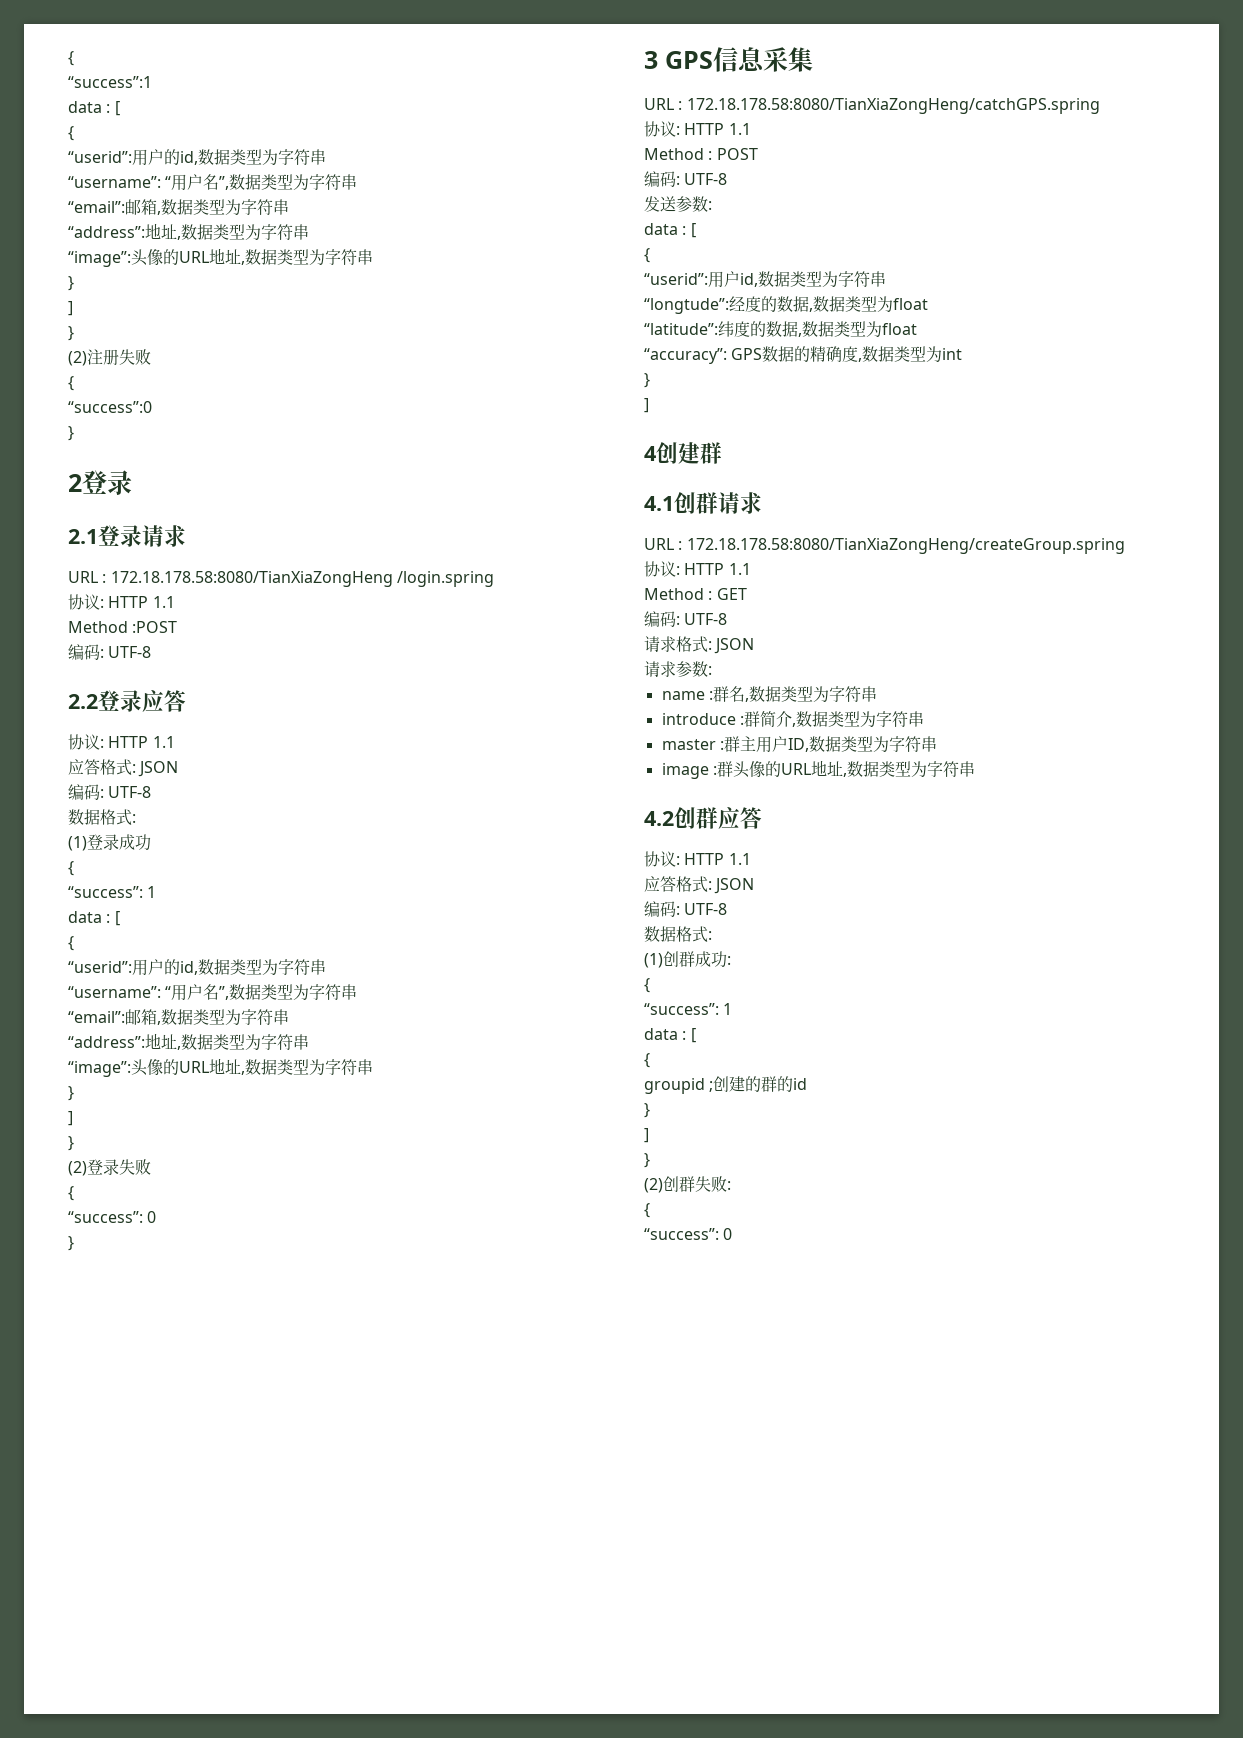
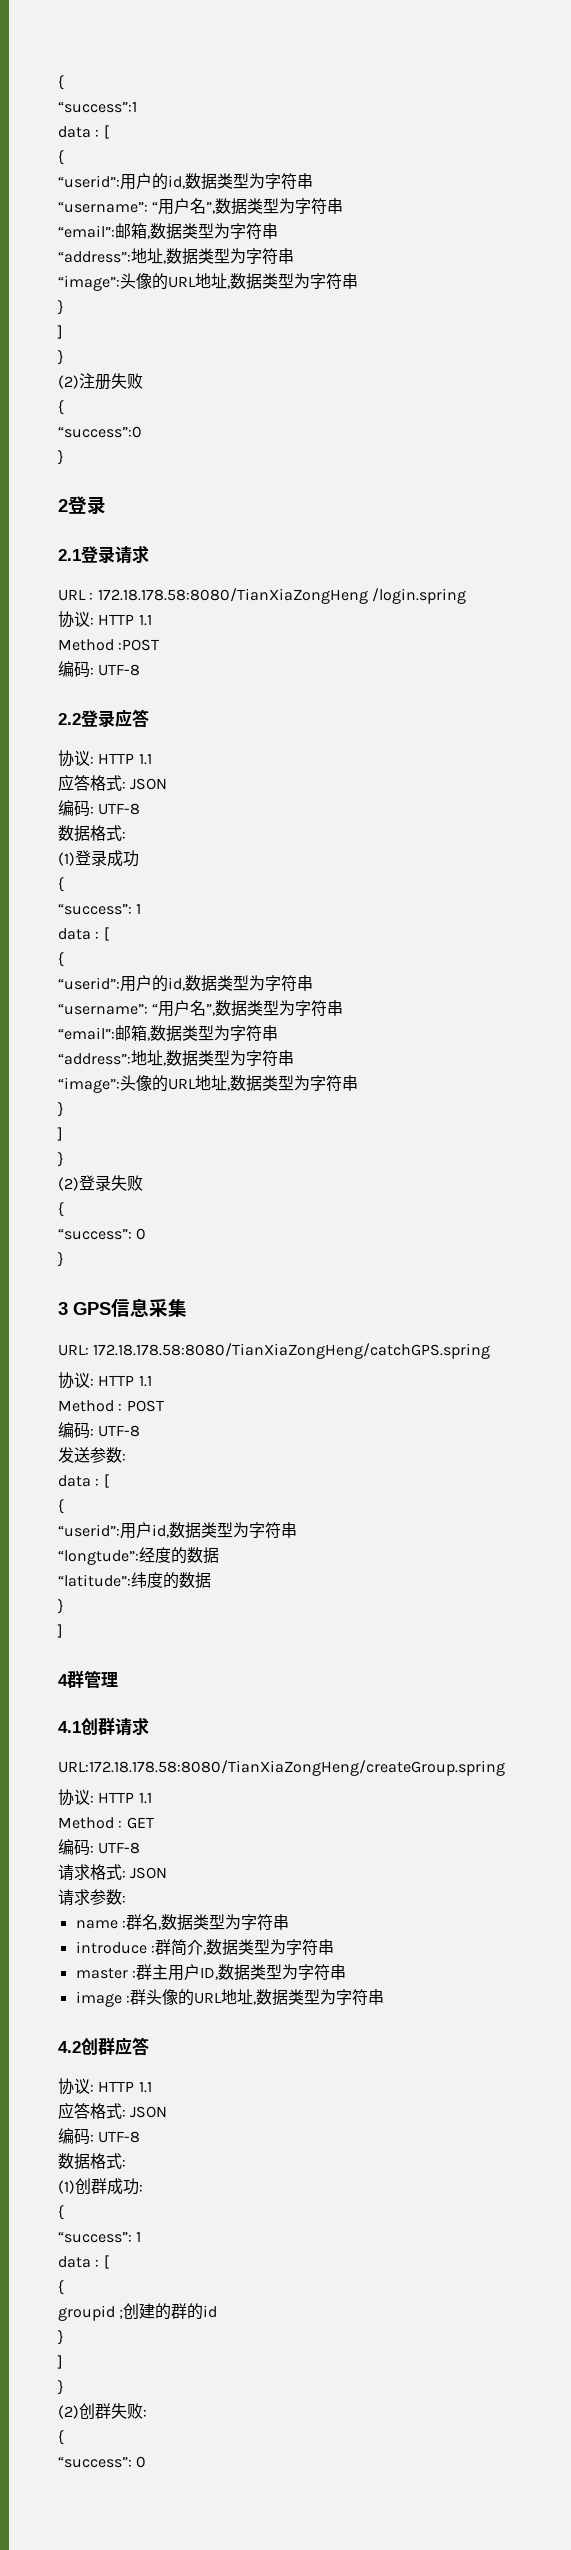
[644,98,683,110] URL : -> [58,1344,89,1356] URL:
[809,296,928,312] ,数据类型为float -> (219, 1555) none
[798,321,917,337] [644,346,963,364] ,数据类型为float // “accuracy”: GPS数据的精确度,数据类型为int -> (211, 1580) none
[656,442,722,464] 创建群 -> [67,1670,118,1688] 群管理
[644,538,1125,554] URL : 172.18.178.58:8080/TianXiaZongHeng/createGroup.spring -> [58,1760,505,1776] URL:172.18.178.58:8080/TianXiaZongHeng/createGroup.spring

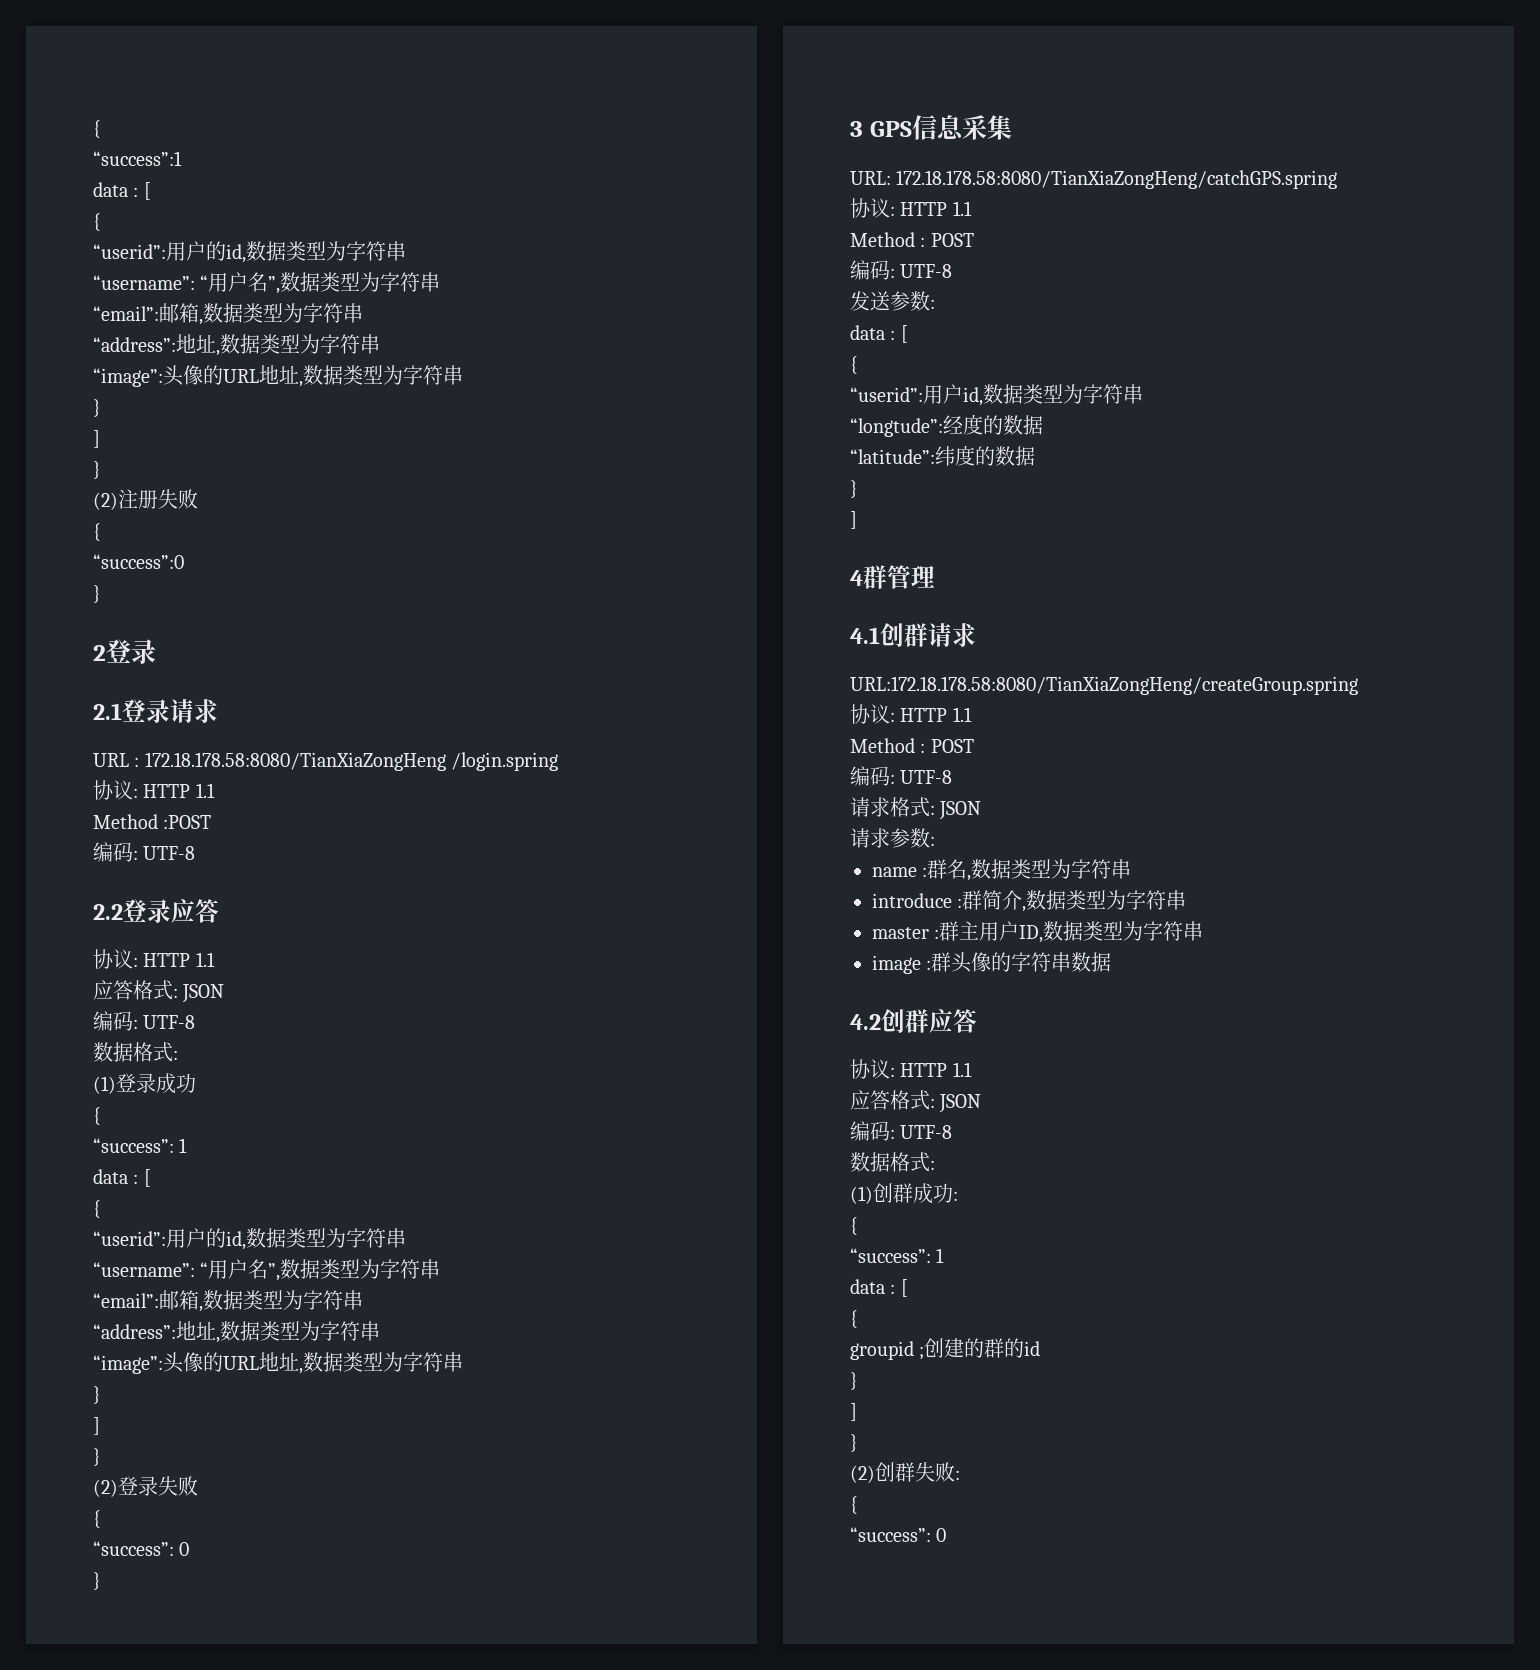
[126,1817,154,1829] GET -> [930,739,974,753] POST
[193,1989,384,2006] URL地址,数据类型为字符串 -> [1011,952,1112,972] 字符串数据

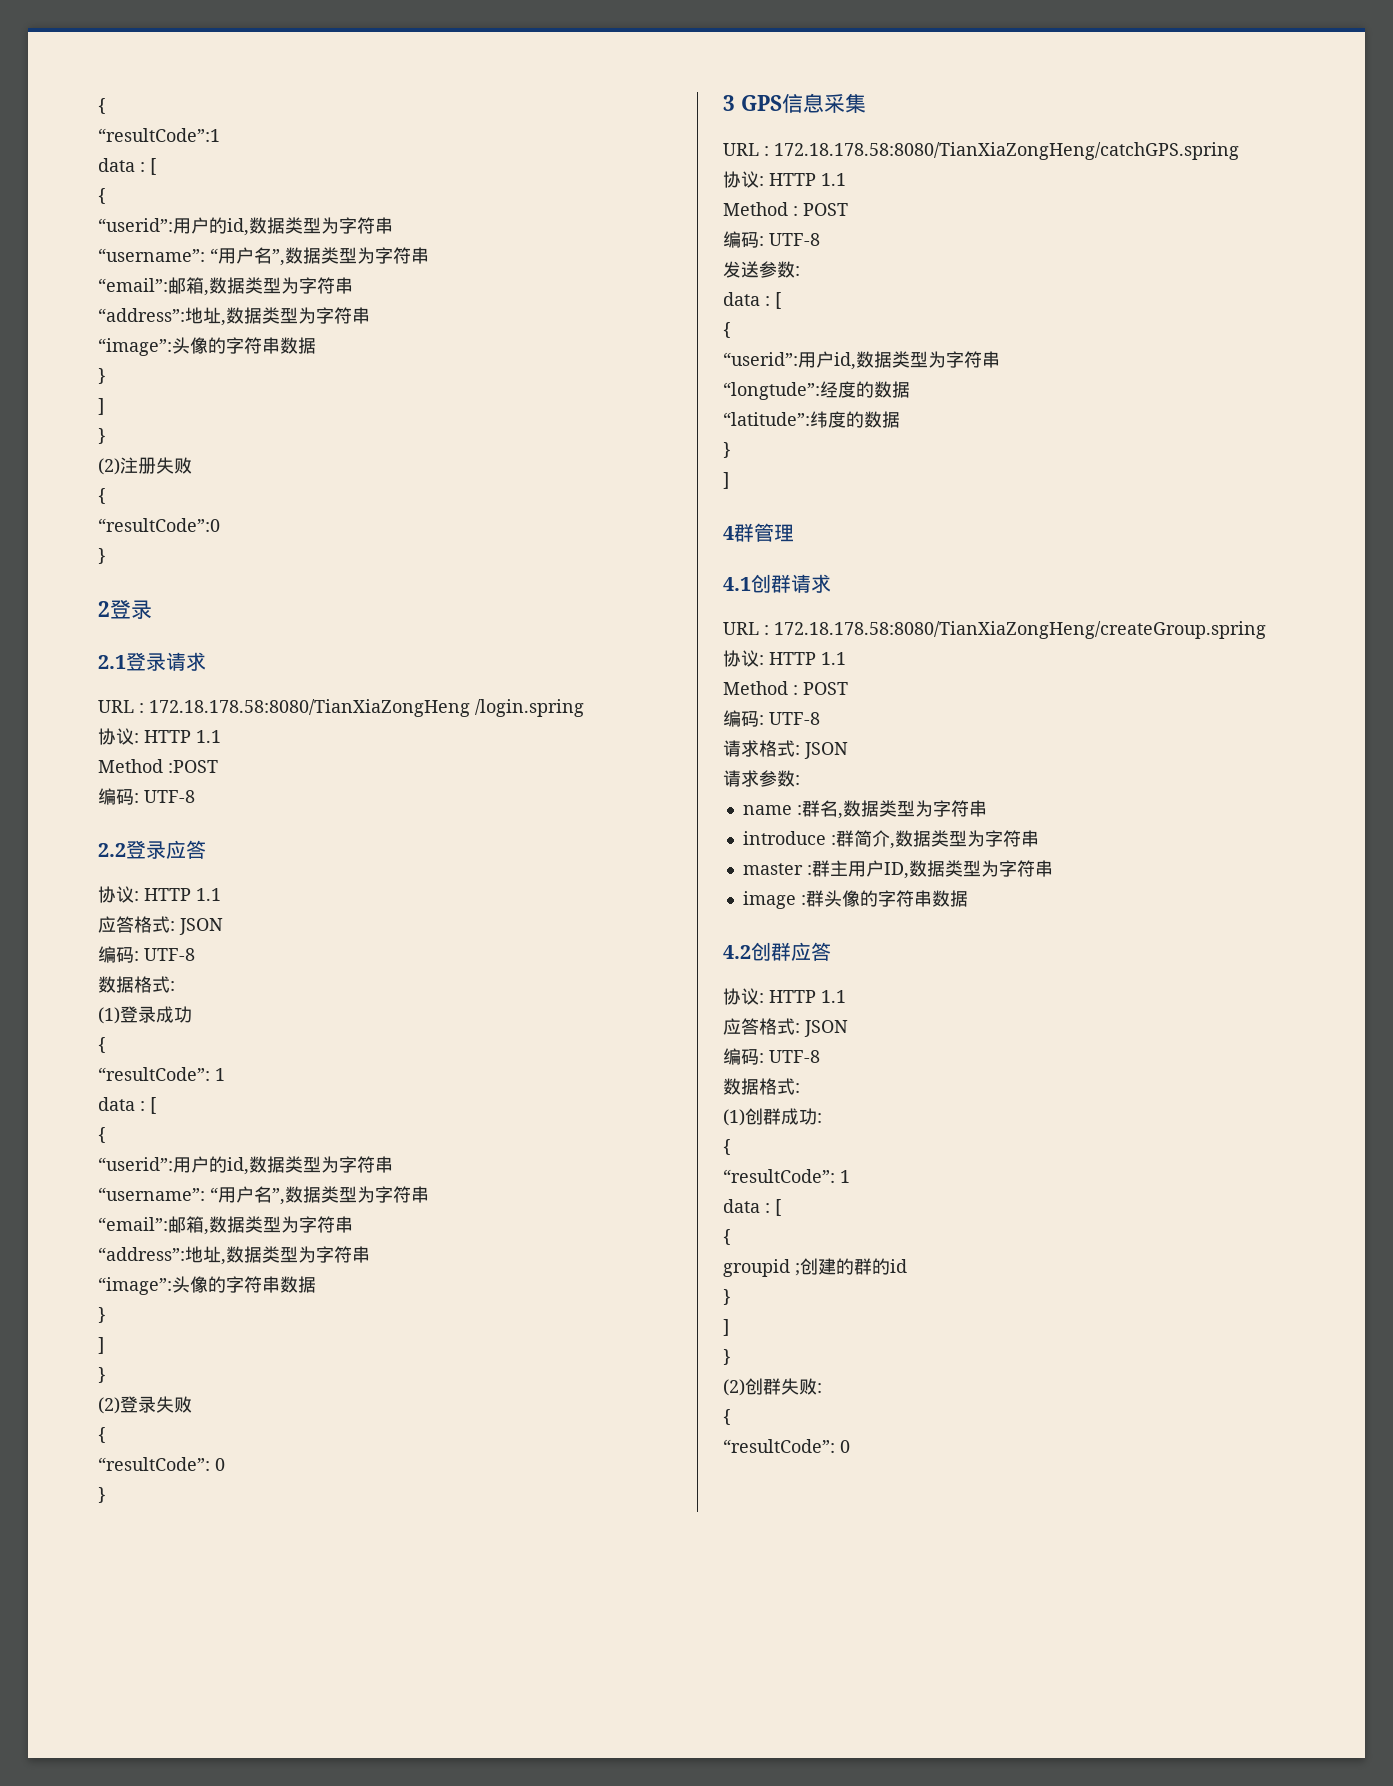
[93,120,101,138] [93,151,182,166] { // “success”:1 -> [98,98,106,114] [98,128,220,142] { // “resultCode”:1
[223,365,463,387] URL地址,数据类型为字符串 -> [226,337,316,354] 字符串数据
[93,554,184,569] “success”:0 -> [98,518,220,532] “resultCode”:0
[93,1138,174,1153] “success”: -> [98,1067,210,1081] “resultCode”:
[223,1352,463,1374] URL地址,数据类型为字符串 -> [226,1276,316,1293] 字符串数据
[93,1541,174,1556] “success”: -> [98,1457,210,1471] “resultCode”:
[850,171,891,185] URL: -> [723,143,769,156] URL :
[850,676,1358,695] URL:172.18.178.58:8080/TianXiaZongHeng/createGroup.spring -> [723,621,1266,639] URL : 172.18.178.58:8080/TianXiaZongHeng/createGroup.spring
[850,1248,931,1263] “success”: -> [723,1169,835,1183] “resultCode”:
[850,1527,931,1542] “success”: -> [723,1439,835,1453] “resultCode”:

